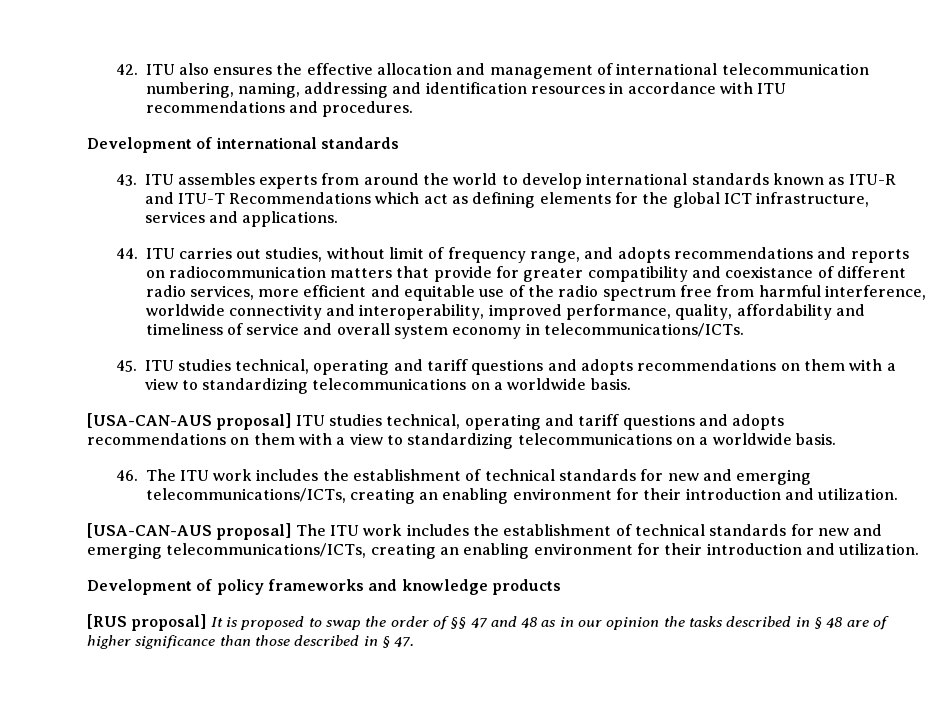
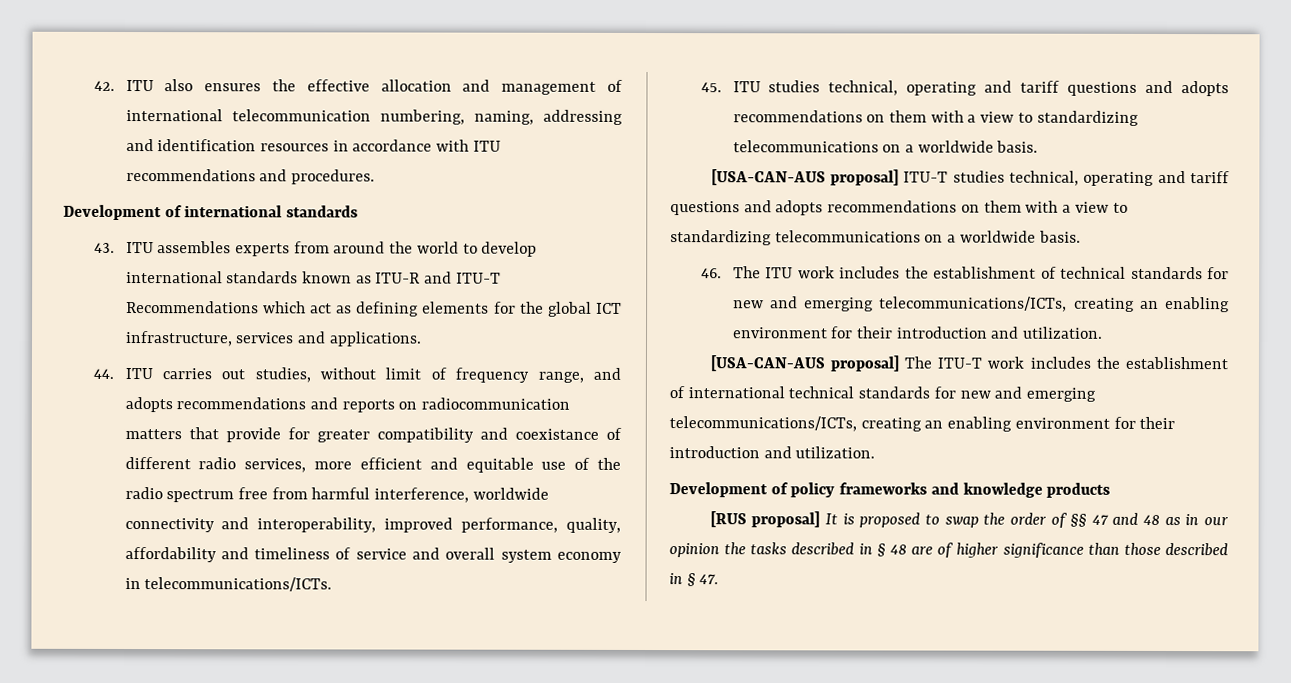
[295,415,325,426] ITU -> [903,171,949,183] ITU-T
[329,524,632,536] ITU work includes the establishment of -> [937,356,1228,370] [669,386,785,399] ITU-T work includes the establishment of international

